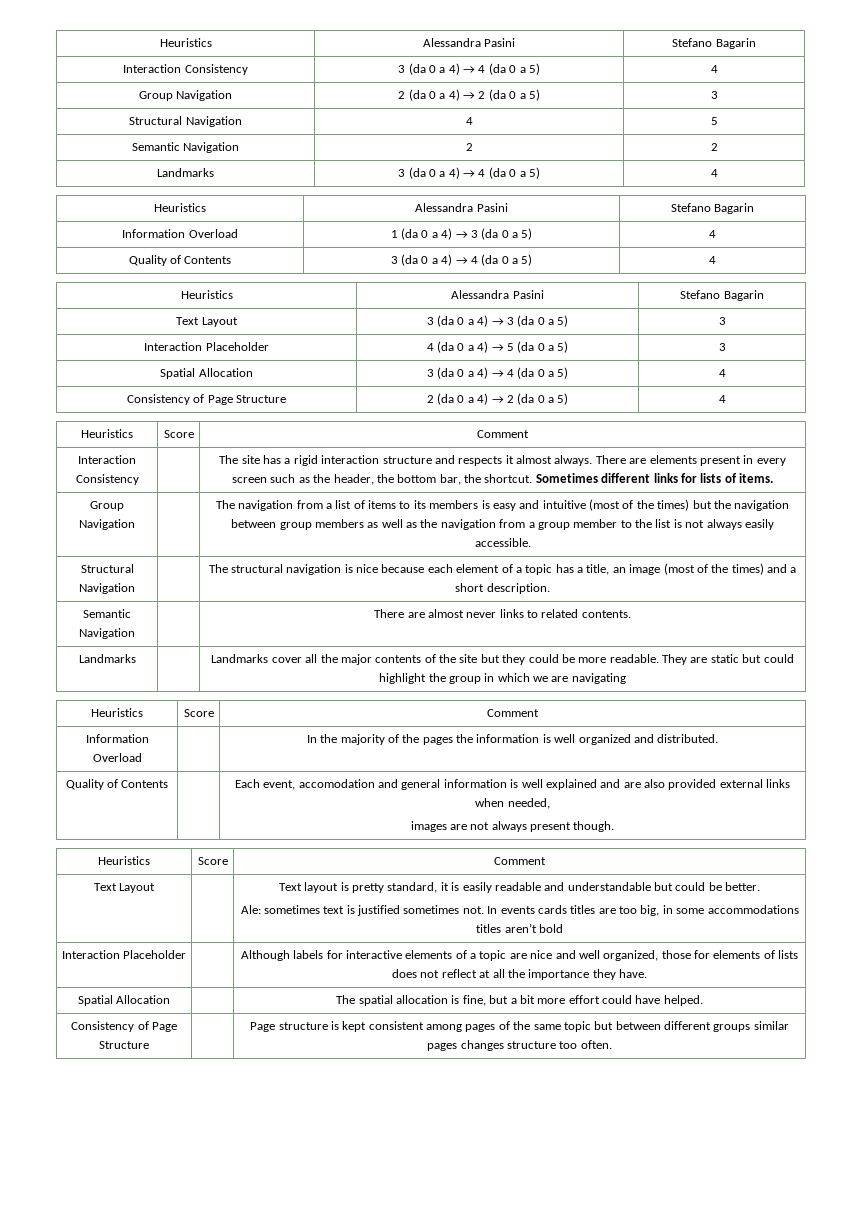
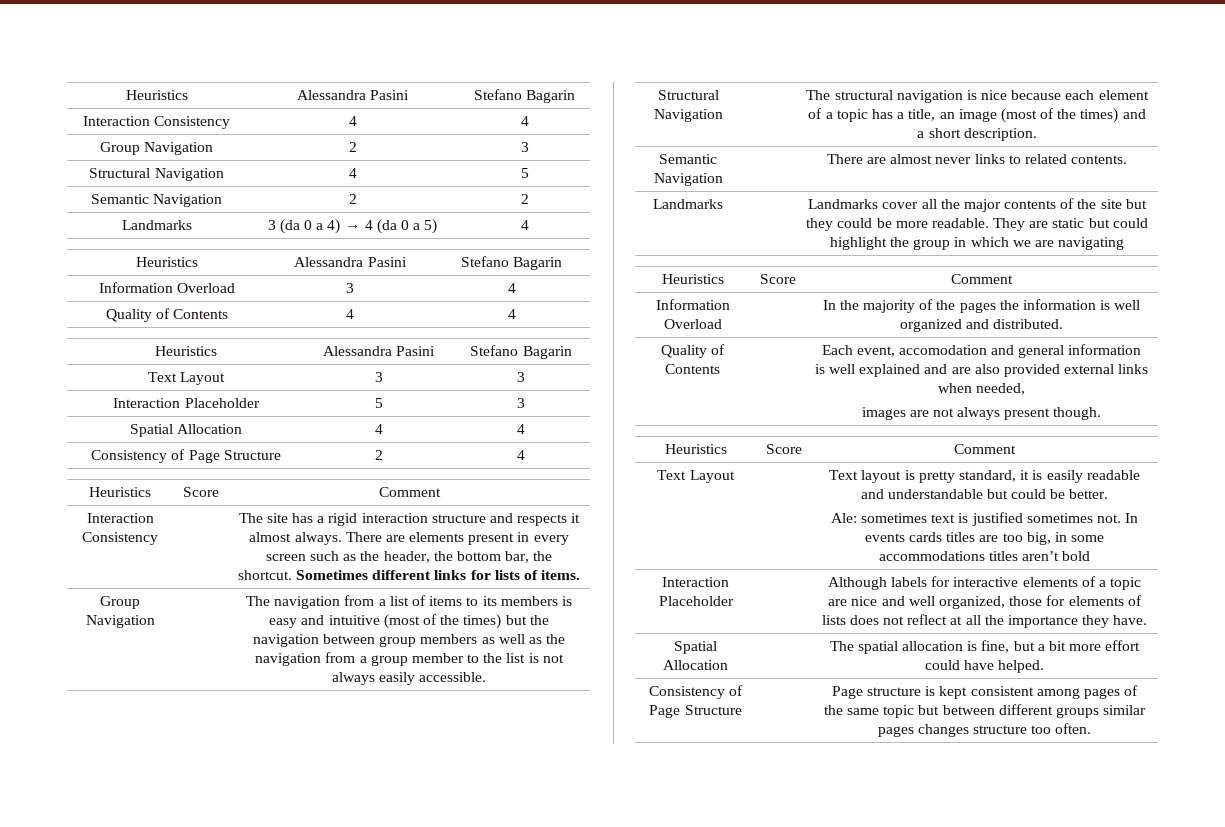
[398,63,540,75] [710,65,718,73] [138,90,233,101] [398,89,540,101] 3 (da 0 a 4) → 4 (da 0 a 5) | 4 // Group Navigation | 2 (da 0 a 4) → 2 (da 0 a 5) -> [348,116,357,126] [520,116,529,126] [99,142,214,155] [348,142,357,152] 4 | 4 // Group Navigation | 2
[390,228,533,240] [709,230,716,238] [128,255,232,266] [390,254,533,266] 1 (da 0 a 4) → 3 (da 0 a 5) | 4 // Quality of Contents | 3 (da 0 a 4) → 4 (da 0 a 5) -> [346,283,354,293] [507,283,516,293] [105,308,229,322] [346,309,354,319] 3 | 4 // Quality of Contents | 4
[437,315,569,327] [718,317,726,325] [144,342,269,351] [426,341,569,353] [718,343,726,351] [160,368,253,379] [426,367,569,379] (da 0 a 4) → 3 (da 0 a 5) | 3 // Interaction Placeholder | 4 (da 0 a 4) → 5 (da 0 a 5) | 3 // Spatial Allocation | 3 (da 0 a 4) → 4 (da 0 a 5) -> [517,372,525,382] [113,398,260,408] [374,398,383,408] [517,398,525,408] [129,424,243,437] [374,424,383,434] | 3 // Interaction Placeholder | 5 | 3 // Spatial Allocation | 4
[437,393,569,405] (da 0 a 4) → 2 (da 0 a 5) -> (383, 455) none

